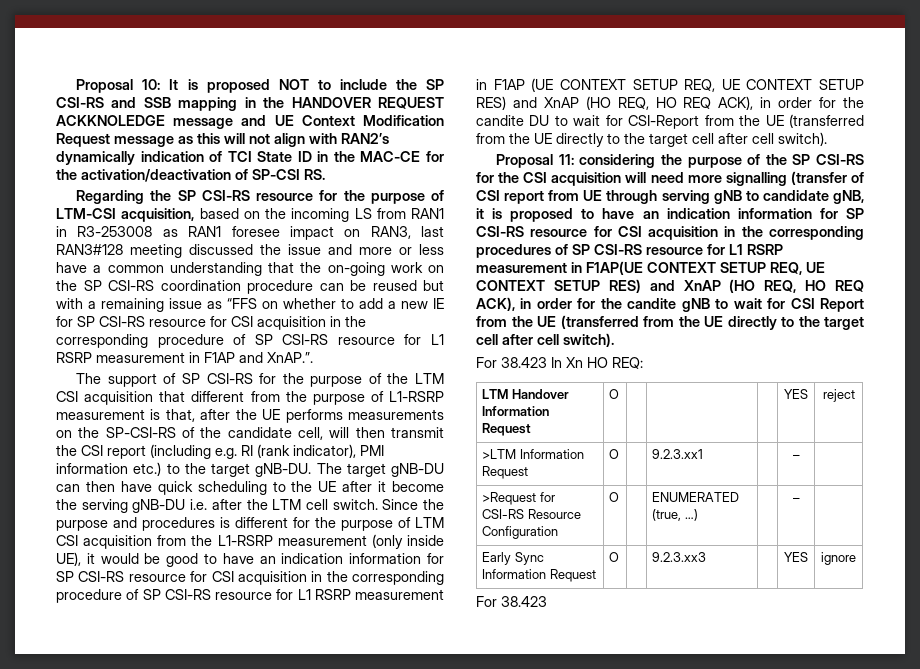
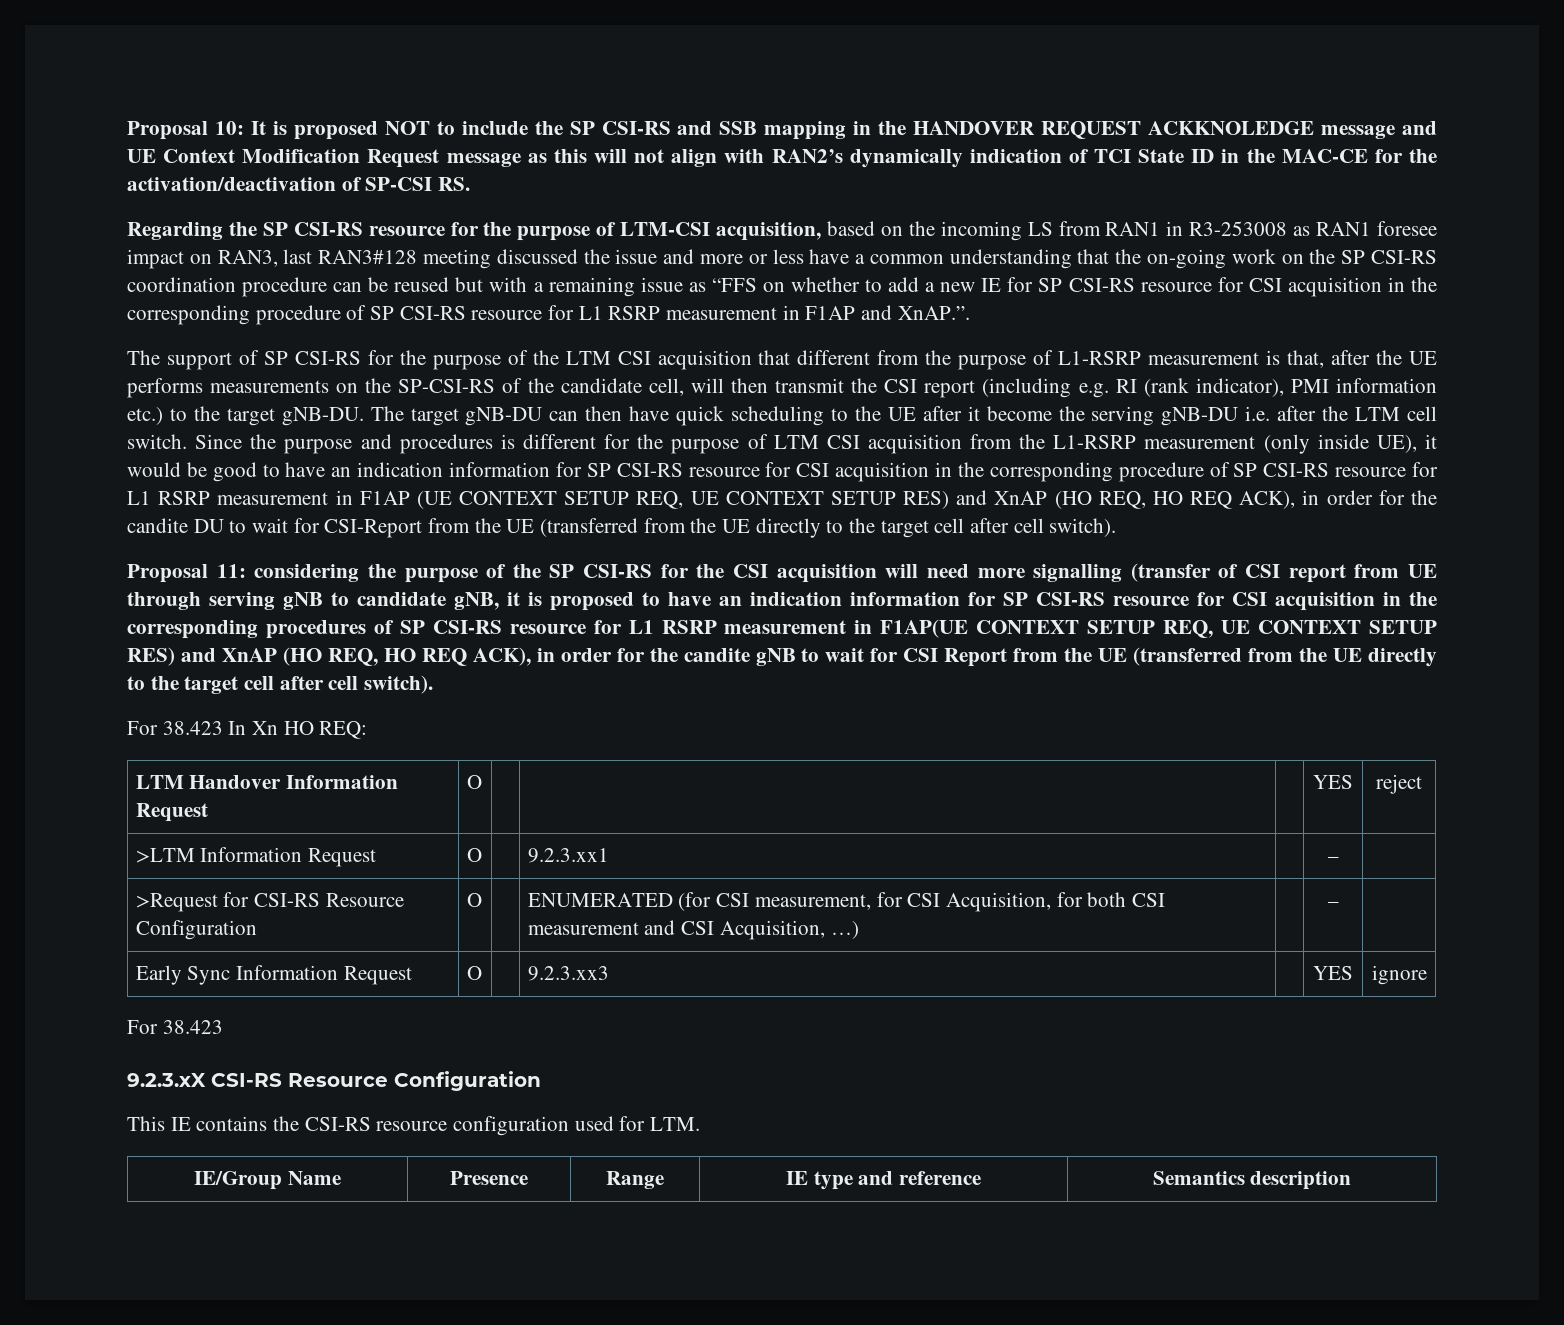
[652,509,682,521] (true, -> [678,892,1165,912] [527,920,825,940] (for CSI measurement, for CSI Acquisition, for both CSI measurement and CSI Acquisition,
(547, 601) none -> [127,1071,541,1091] [127,1116,701,1136] [194,1171,341,1190] [450,1171,528,1185] [606,1171,664,1189] [785,1171,982,1190] [1152,1171,1352,1190] // 9.2.3.xX CSI-RS Resource Configuration // This IE contains the CSI-RS resource configuration used for LTM. // IE/Group Name | Presence | Range | IE type and reference | Semantics description

